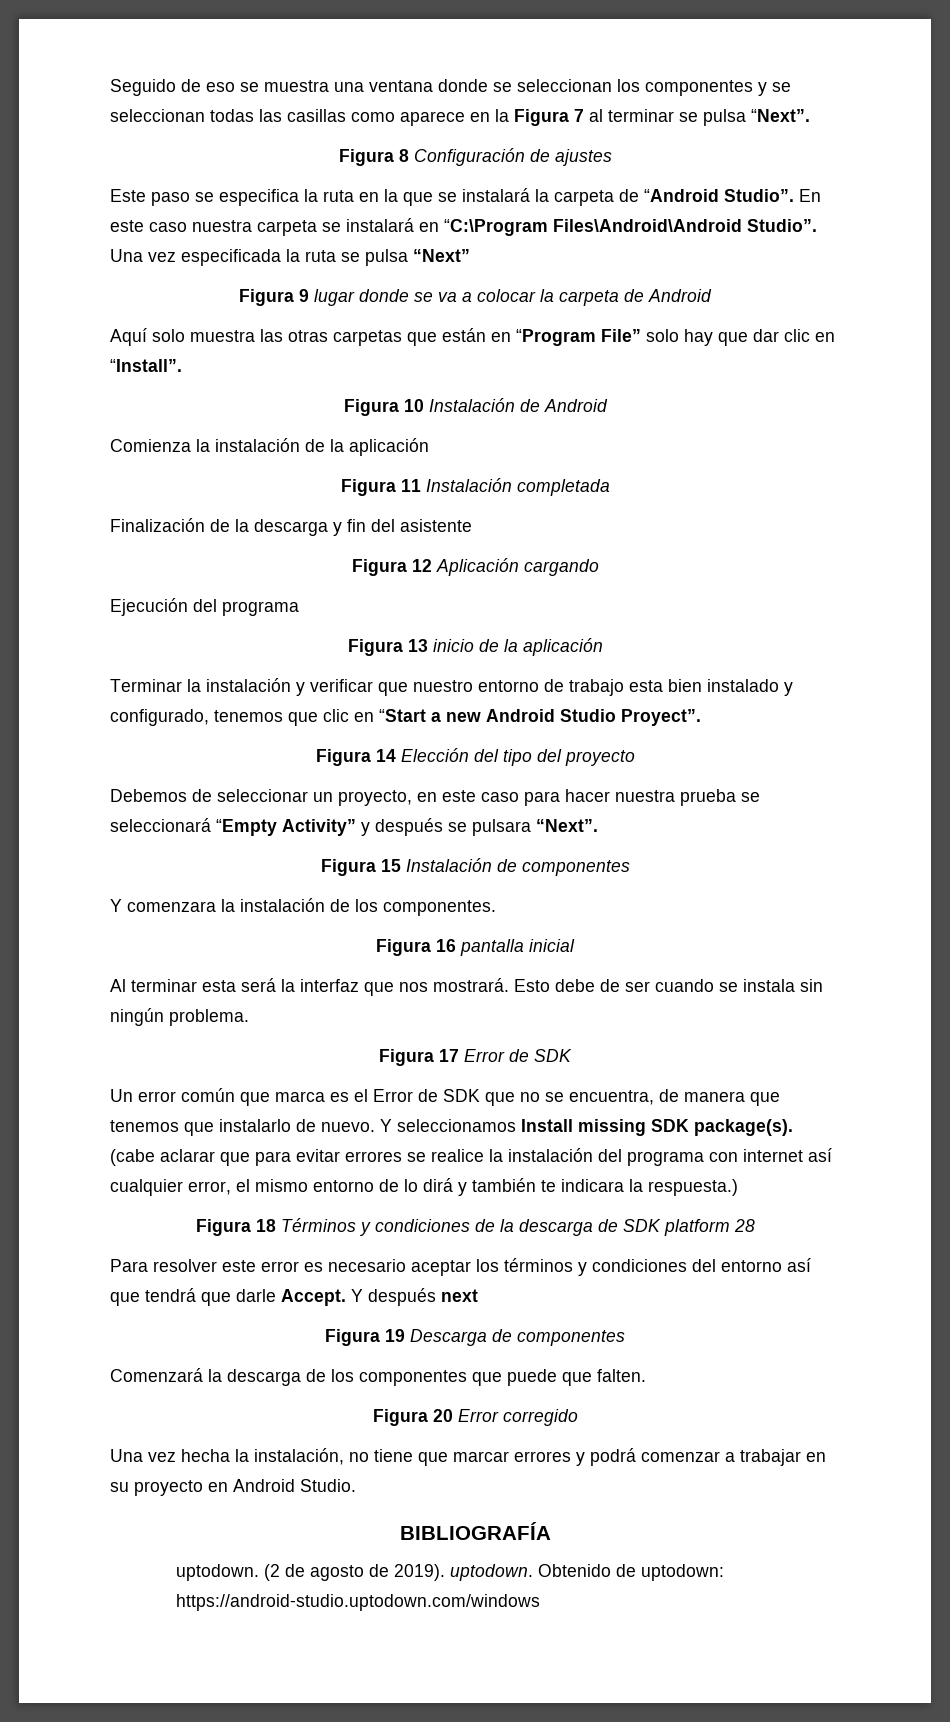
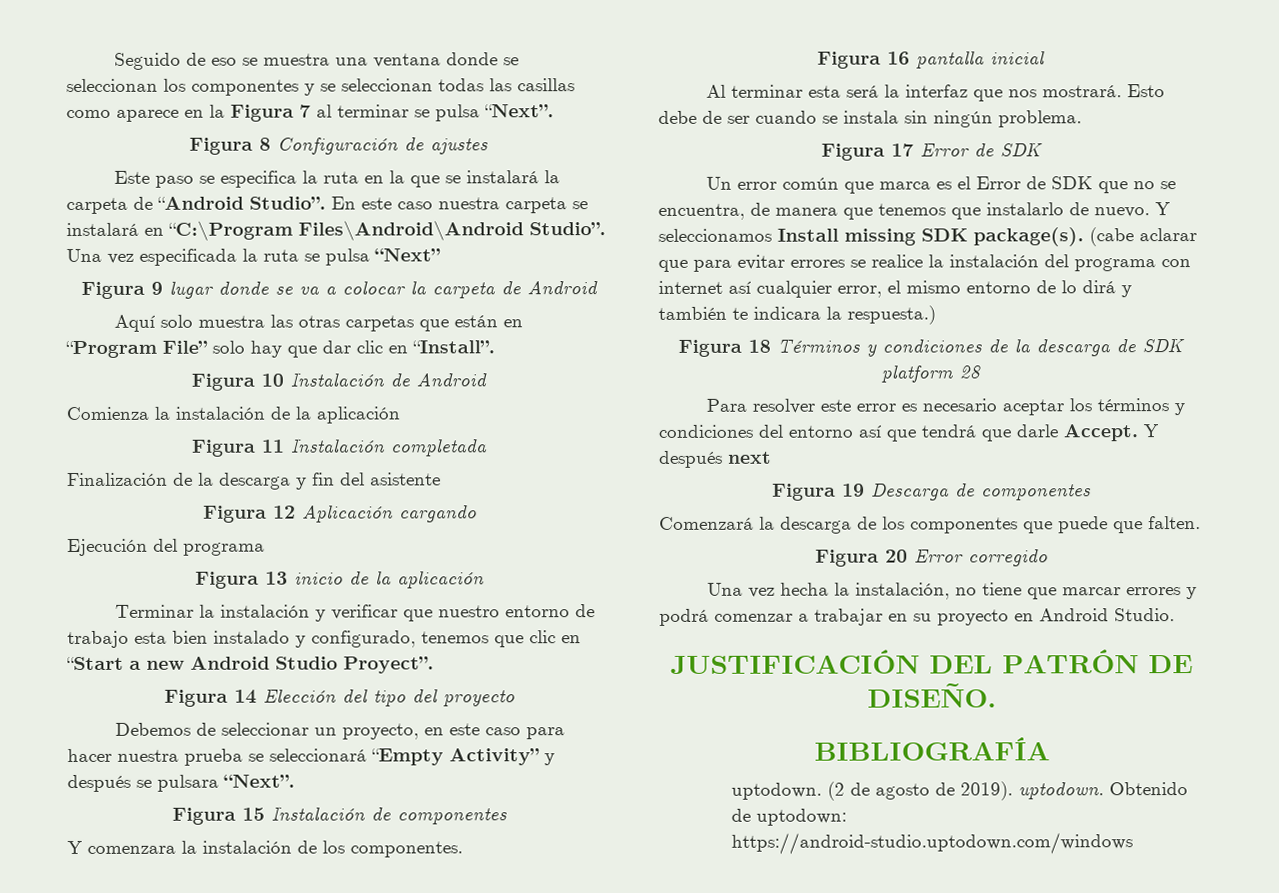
(356, 1485) none -> [670,649,1193,674] [866,683,997,708] // JUSTIFICACIÓN DEL PATRÓN DE DISEÑO.

